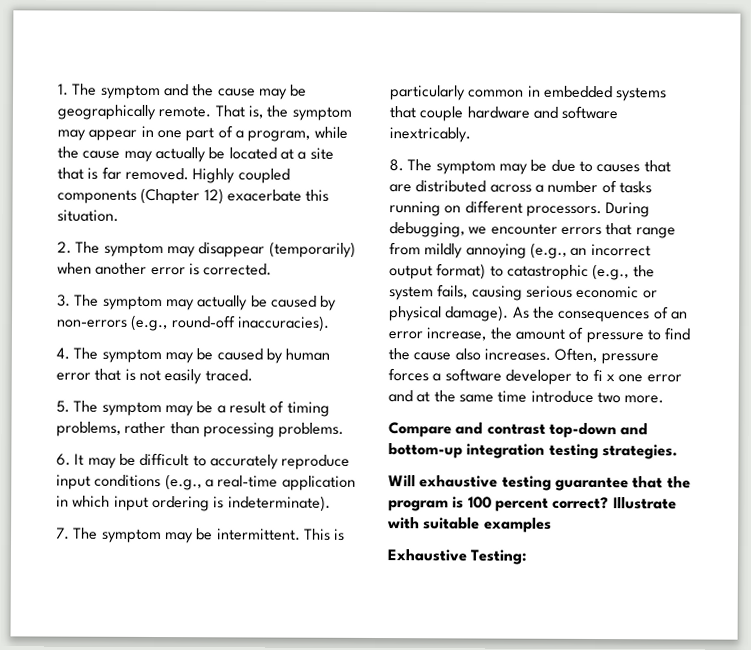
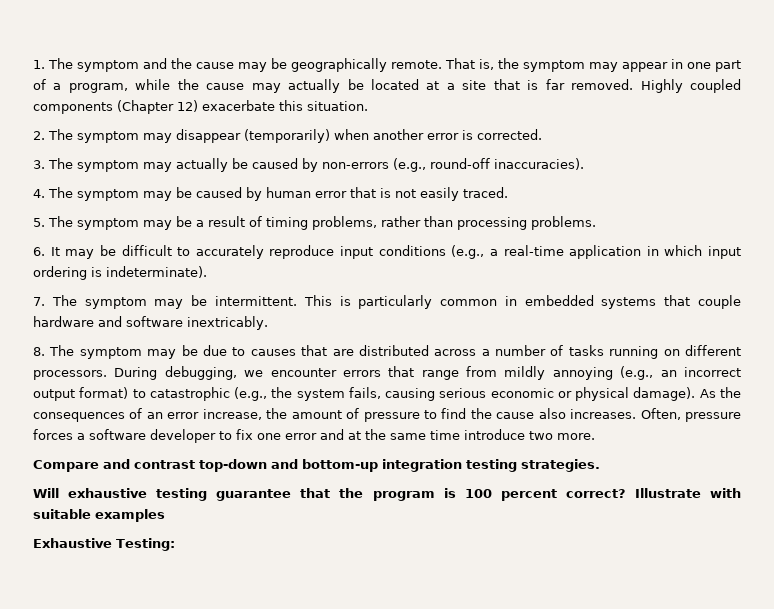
[592,368,615,382] fi x -> [236,429,253,440] fix

